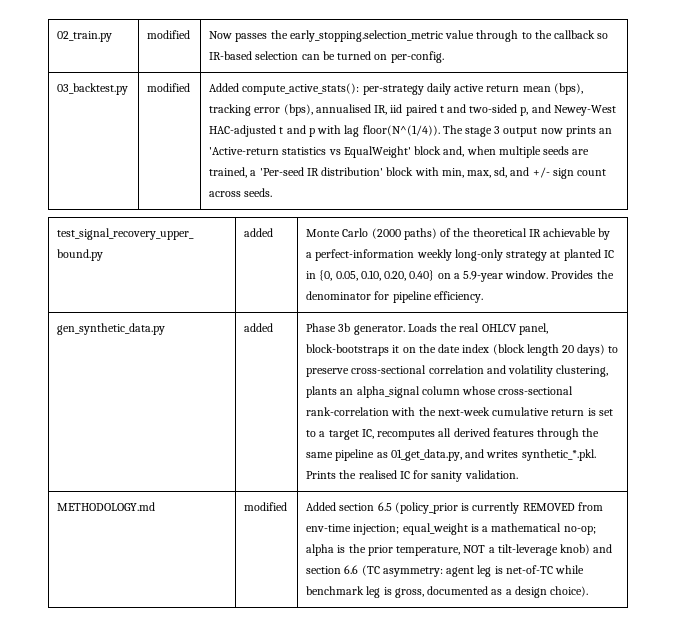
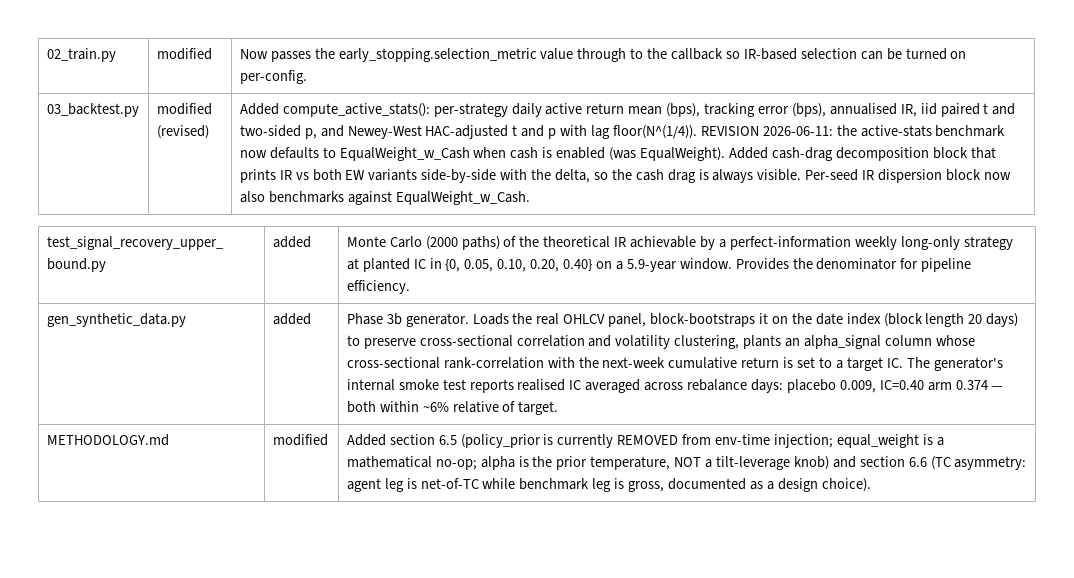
(191, 87) none -> [156,125,209,139] (revised)
[442,125,613,137] [209,146,590,158] [209,167,607,179] [209,188,273,197] The stage 3 output now prints an 'Active-return statistics vs EqualWeight' block and, when multiple seeds are trained, a 'Per-seed IR distribution' block with min, max, sd, and +/- sign count across seeds. -> [700,125,1006,137] [239,147,996,161] [239,169,1011,183] [239,191,530,205] REVISION 2026-06-11: the active-stats benchmark now defaults to EqualWeight_w_Cash when cash is enabled (was EqualWeight). Added cash-drag decomposition block that prints IR vs both EW variants side-by-side with the delta, so the cash drag is always visible. Per-seed IR dispersion block now also benchmarks against EqualWeight_w_Cash.
[361,428,600,440] [306,449,596,461] [306,470,518,482] IC, recomputes all derived features through the same pipeline as 01_get_data.py, and writes synthetic_*.pkl. Prints the realised IC for sanity validation. -> [886,357,1003,371] [346,379,1004,393] [346,401,559,415] IC. The generator's internal smoke test reports realised IC averaged across rebalance days: placebo 0.009, IC=0.40 arm 0.374 — both within ~6% relative of target.

